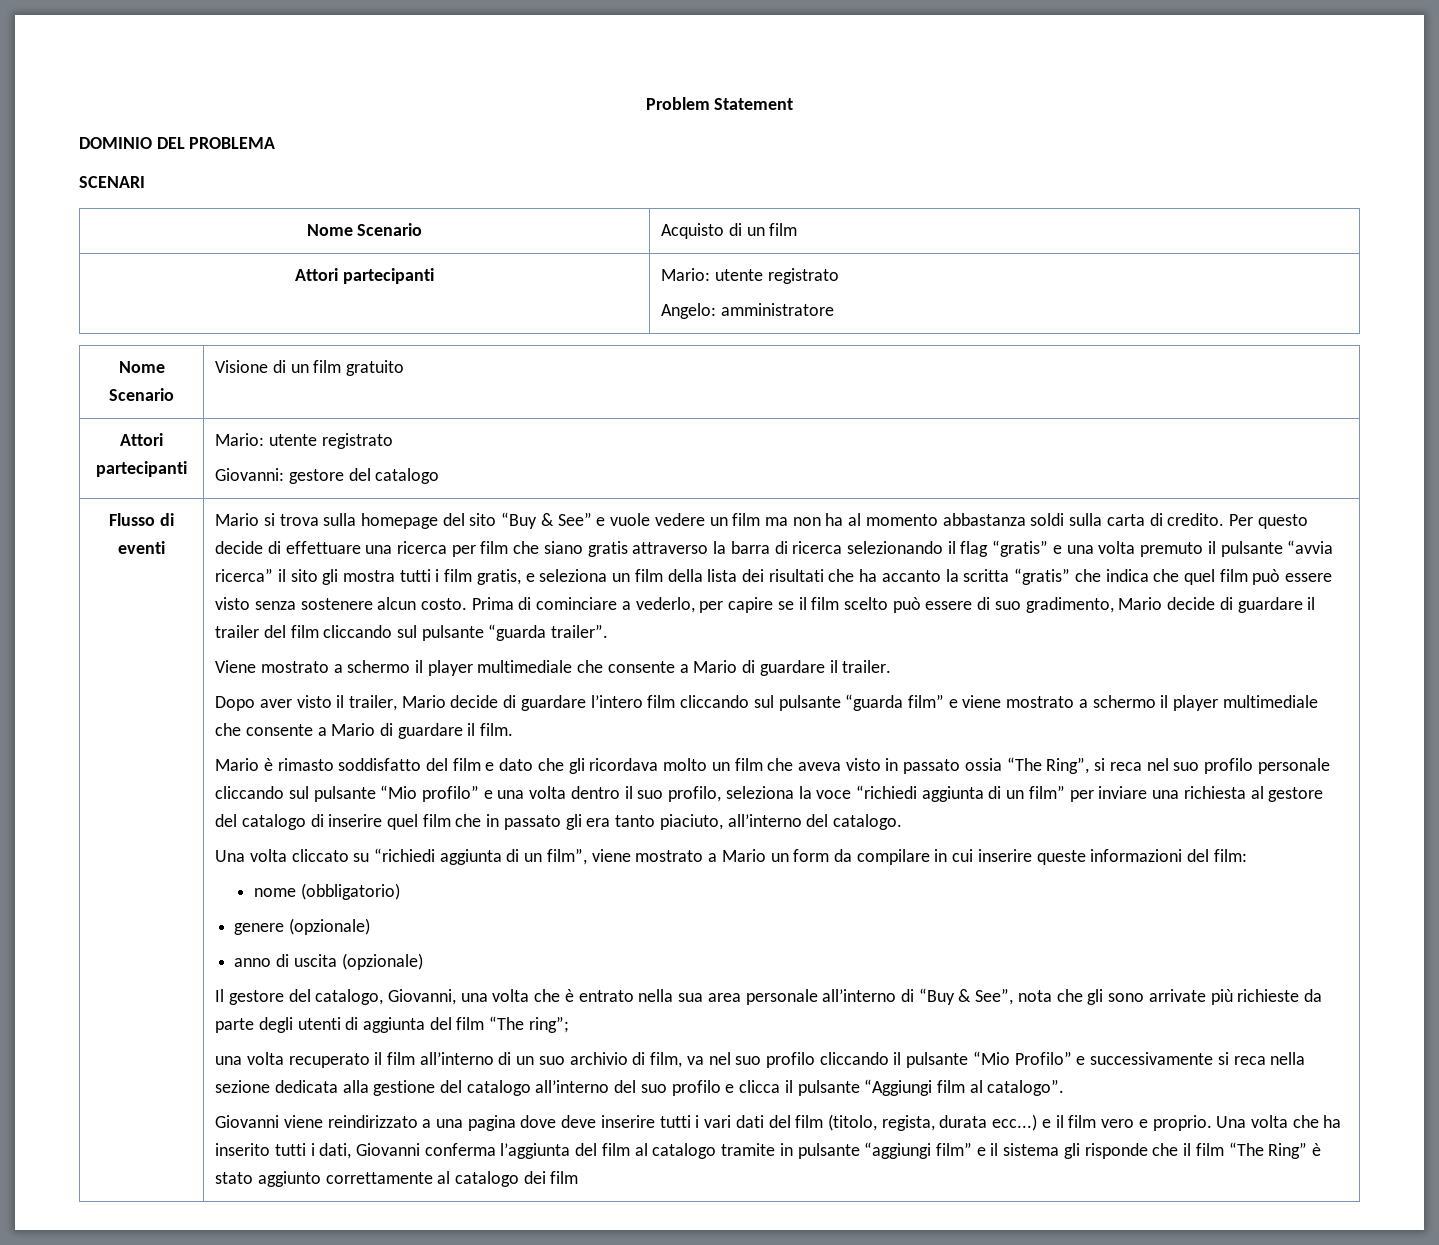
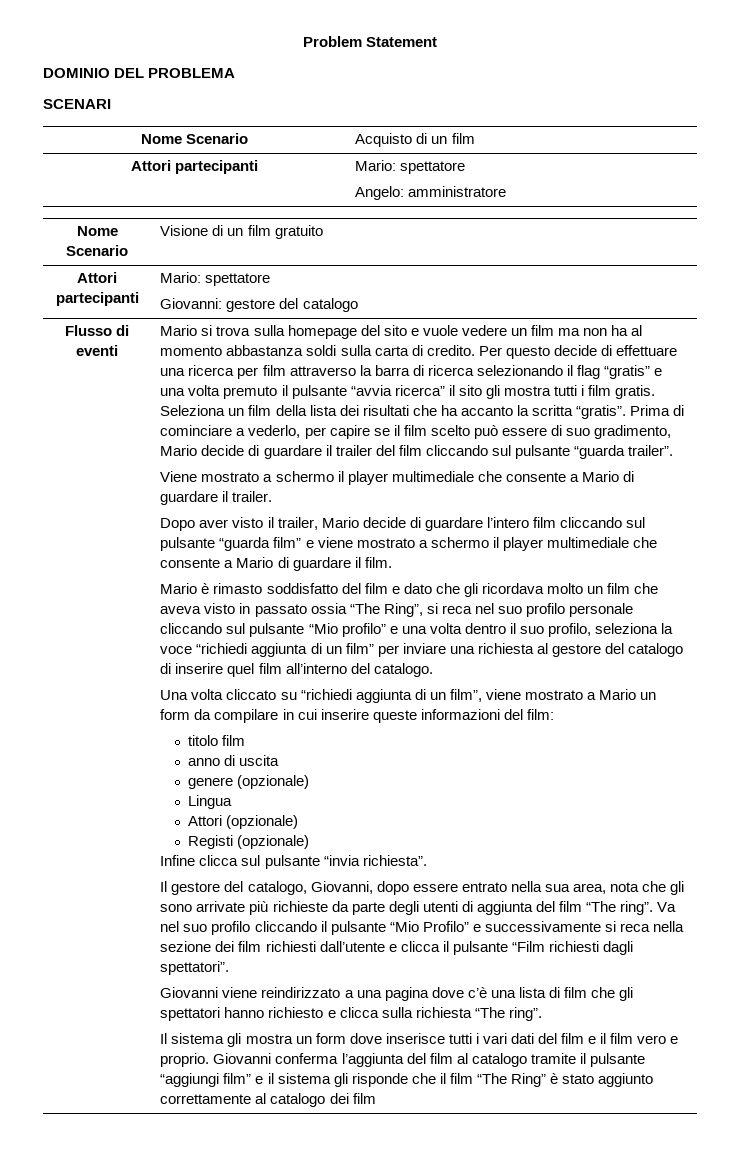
[714,268,839,284] utente registrato -> [400,161,466,174] spettatore
[268,433,393,449] utente registrato -> [205,273,271,286] spettatore
[501,512,592,529] “Buy & See” -> (407, 330) none
[513,541,628,557] che siano gratis -> (286, 370) none
[476,569,608,585] gratis, e seleziona -> [615,385,656,399] [160,405,226,416] gratis. Seleziona
[1014,568,1333,585] [215,597,468,610] “gratis” che indica che quel film può essere visto senza sostenere alcun costo. -> [575,405,626,419] “gratis”.
[455,814,723,830] che in passato gli era tanto piaciuto, -> (282, 668) none
[253,883,400,900] [234,918,371,935] [234,953,423,970] nome (obbligatorio) // genere (opzionale) // anno di uscita (opzionale) -> [188,735,246,746] [188,755,280,766] [188,775,310,789] [188,795,233,809] [188,815,299,829] [188,835,310,849] [160,855,427,869] titolo film // anno di uscita // genere (opzionale) // Lingua // Attori (opzionale) // Registi (opzionale) // Infine clicca sul pulsante “invia richiesta”.
[460,988,1014,1005] una volta che è entrato nella sua area personale all’interno di “Buy & See”, -> [376,881,606,895] dopo essere entrato nella sua area,
[528,1016,569,1033] [215,1052,704,1068] ring”; // una volta recuperato il film all’interno di un suo archivio di film, va -> [620,901,677,915] ring”. Va
[274,1079,1065,1096] dedicata alla gestione del catalogo all’interno del suo profilo e clicca il pulsante “Aggiungi film al catalogo”. -> [215,941,633,955] [160,961,230,975] dei film richiesti dall’utente e clicca il pulsante “Film richiesti dagli spettatori”.
[561,1115,655,1128] deve inserire -> [467,987,634,1001] [160,1007,542,1021] [160,1033,445,1047] c’è una lista di film che gli spettatori hanno richiesto e clicca sulla richiesta “The ring”. // Il sistema gli mostra un form dove inserisce
[827,1114,1038,1131] (titolo, regista, durata ecc...) -> (585, 1038) none
[1216,1115,1342,1128] [215,1143,352,1159] Una volta che ha inserito tutti i dati, -> (210, 1060) none
[779,1143,793,1156] in -> [579,1053,586,1064] il

